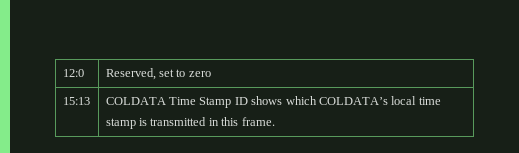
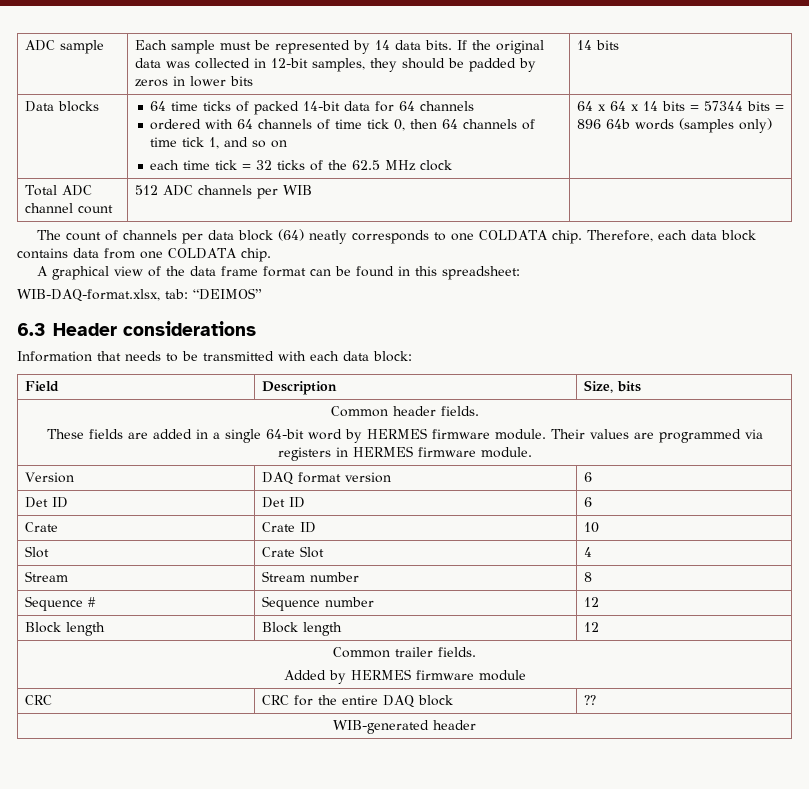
[62,69,84,77] [105,68,211,80] [62,97,90,105] [105,96,441,108] [105,117,275,129] 12:0 | Reserved, set to zero // 15:13 | COLDATA Time Stamp ID shows which COLDATA’s local time stamp is transmitted in this frame. -> [24,40,104,54] [134,40,544,54] [134,58,536,72] [134,76,253,87] [576,40,619,50] [24,101,99,112] [150,101,475,115] [150,119,536,131] [150,137,288,149] [150,160,453,171] [576,101,784,111] [576,118,772,133] [24,185,92,196] [24,203,113,214] [134,185,312,199] [37,229,757,244] [17,248,271,262] [37,266,521,280] [17,288,262,302] [17,321,256,336] [17,351,412,362] [24,381,59,392] [261,381,337,395] [583,380,641,393] [330,406,479,417] [46,428,763,443] [277,446,532,461] [24,472,74,483] [261,472,391,485] [583,472,592,482] [24,497,68,508] [261,497,305,508] [583,497,592,507] [24,522,58,532] [261,522,316,533] [583,522,599,533] [24,546,49,558] [261,546,324,558] [583,547,592,557] [24,571,68,582] [261,571,359,582] [583,572,592,582] [24,596,96,611] [261,596,374,611] [583,597,599,607] [24,622,105,636] [261,622,342,636] [583,622,599,632] [333,647,476,658] [283,669,526,684] [24,695,52,705] [261,695,453,708] [583,695,596,705] [333,720,476,734] ADC sample | Each sample must be represented by 14 data bits. If the original data was collected in 12-bit samples, they should be padded by zeros in lower bits | 14 bits // Data blocks | 64 time ticks of packed 14-bit data for 64 channels // ordered with 64 channels of time tick 0, then 64 channels of time tick 1, and so on // each time tick = 32 ticks of the 62.5 MHz clock | 64 x 64 x 14 bits = 57344 bits = 896 64b words (samples only) // Total ADC channel count | 512 ADC channels per WIB | // The count of channels per data block (64) neatly corresponds to one COLDATA chip. Therefore, each data block contains data from one COLDATA chip. // A graphical view of the data frame format can be found in this spreadsheet: // WIB-DAQ-format.xlsx, tab: “DEIMOS” // 6.3 Header considerations // Information that needs to be transmitted with each data block: // Field | Description | Size, bits // Common header fields. // These fields are added in a single 64-bit word by HERMES firmware module. Their values are programmed via registers in HERMES firmware module. // Version | DAQ format version | 6 // Det ID | Det ID | 6 // Crate | Crate ID | 10 // Slot | Crate Slot | 4 // Stream | Stream number | 8 // Sequence # | Sequence number | 12 // Block length | Block length | 12 // Common trailer fields. // Added by HERMES firmware module // CRC | CRC for the entire DAQ block | ?? // WIB-generated header

